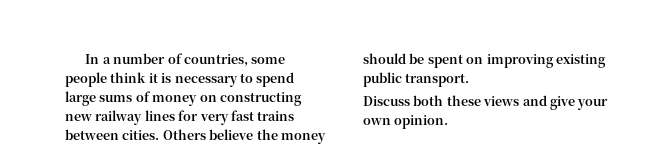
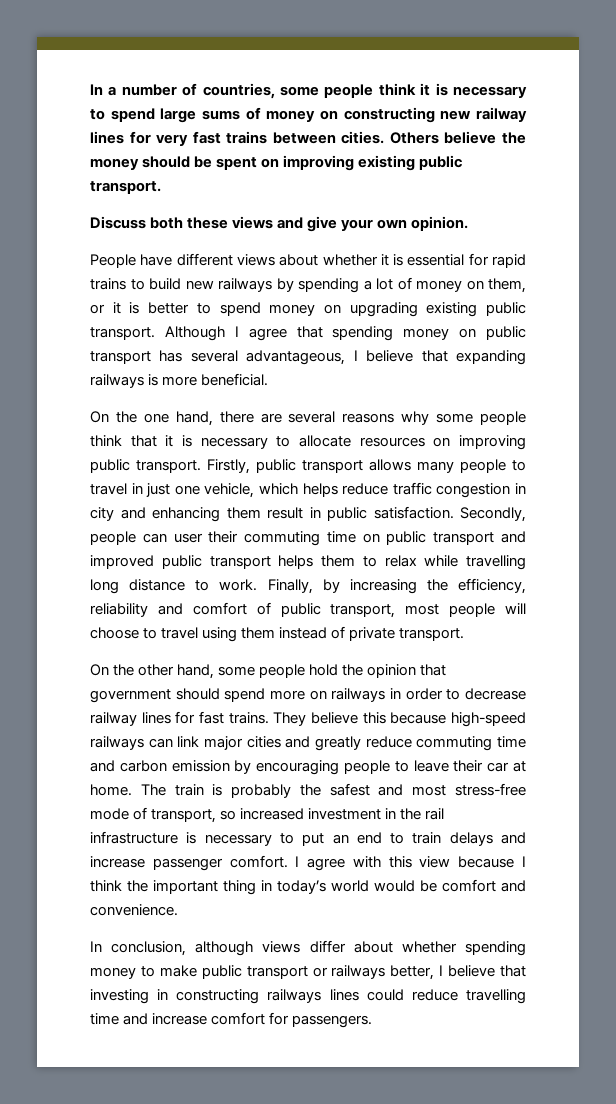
(449, 122) none -> [90,253,526,268] [90,277,526,293] [90,302,526,317] [90,326,526,341] [90,350,526,365] [90,373,269,388] [90,411,526,426] [90,435,526,450] [90,459,526,474] [90,482,526,498] [90,506,526,522] [90,531,526,546] [90,555,526,570] [90,578,526,594] [90,602,526,618] [90,626,465,642] [90,664,447,679] [90,688,526,703] [90,711,526,727] [90,736,526,751] [90,760,526,775] [90,783,526,798] [90,807,445,823] [90,831,526,846] [90,855,526,871] [90,879,526,895] [90,904,178,916] [90,940,526,956] [90,965,526,980] [90,989,526,1004] [90,1012,373,1028] // People have different views about whether it is essential for rapid trains to build new railways by spending a lot of money on them, or it is better to spend money on upgrading existing public transport. Although I agree that spending money on public transport has several advantageous, I believe that expanding railways is more beneficial. // On the one hand, there are several reasons why some people think that it is necessary to allocate resources on improving public transport. Firstly, public transport allows many people to travel in just one vehicle, which helps reduce traffic congestion in city and enhancing them result in public satisfaction. Secondly, people can user their commuting time on public transport and improved public transport helps them to relax while travelling long distance to work. Finally, by increasing the efficiency, reliability and comfort of public transport, most people will choose to travel using them instead of private transport. // On the other hand, some people hold the opinion that government should spend more on railways in order to decrease railway lines for fast trains. They believe this because high-speed railways can link major cities and greatly reduce commuting time and carbon emission by encouraging people to leave their car at home. The train is probably the safest and most stress-free mode of transport, so increased investment in the rail infrastructure is necessary to put an end to train delays and increase passenger comfort. I agree with this view because I think the important thing in today’s world would be comfort and convenience. // In conclusion, although views differ about whether spending money to make public transport or railways better, I believe that investing in constructing railways lines could reduce travelling time and increase comfort for passengers.

